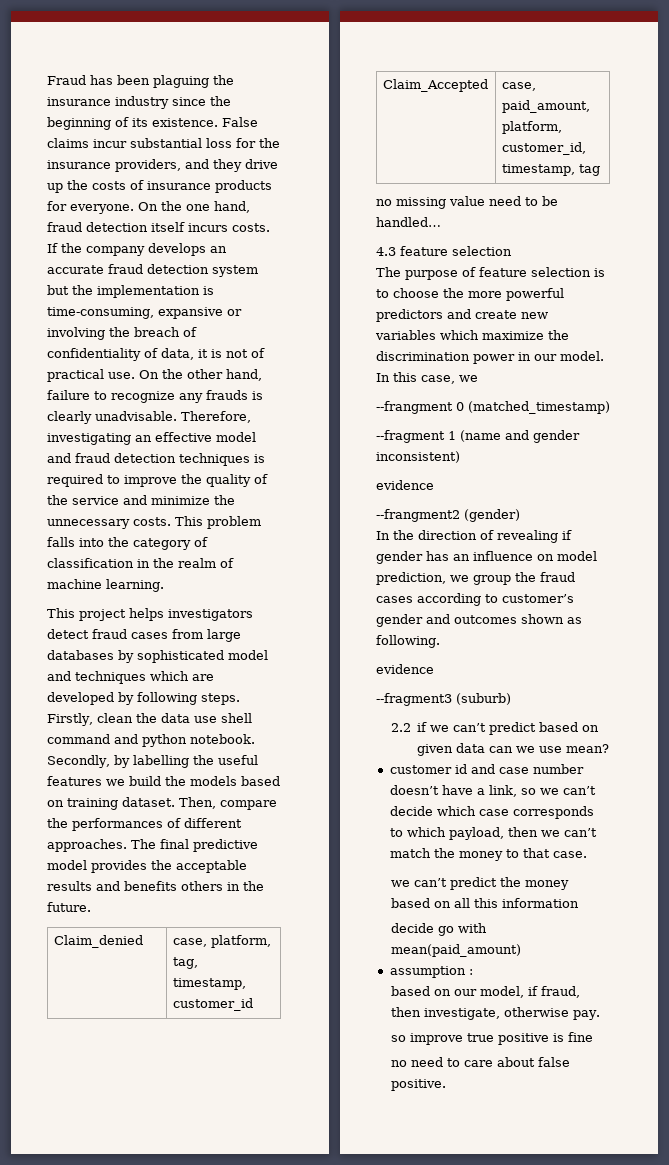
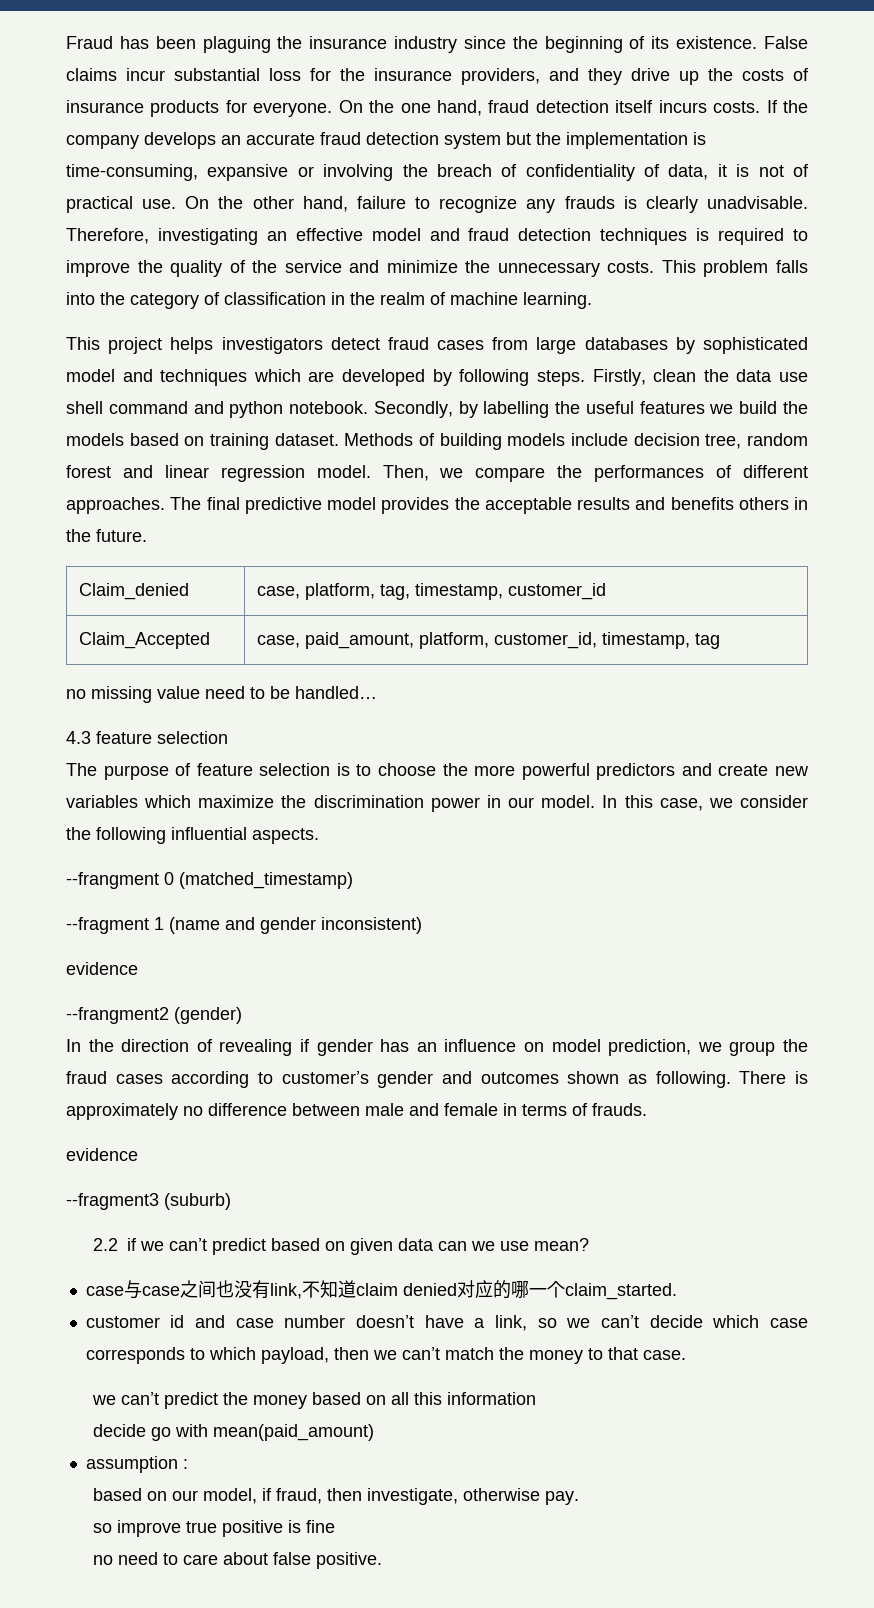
[179,797,216,809] Then, -> [344,433,808,450] [66,465,464,482] Methods of building models include decision tree, random forest and linear regression model. Then, we
(478, 378) none -> [740,795,809,808] [66,827,319,844] consider the following influential aspects.
(440, 641) none -> [739,1071,808,1084] [66,1103,647,1120] There is approximately no difference between male and female in terms of frauds.
(609, 748) none -> [85,1280,677,1300] // case与case之间也没有link,不知道claim denied对应的哪一个claim_started.

